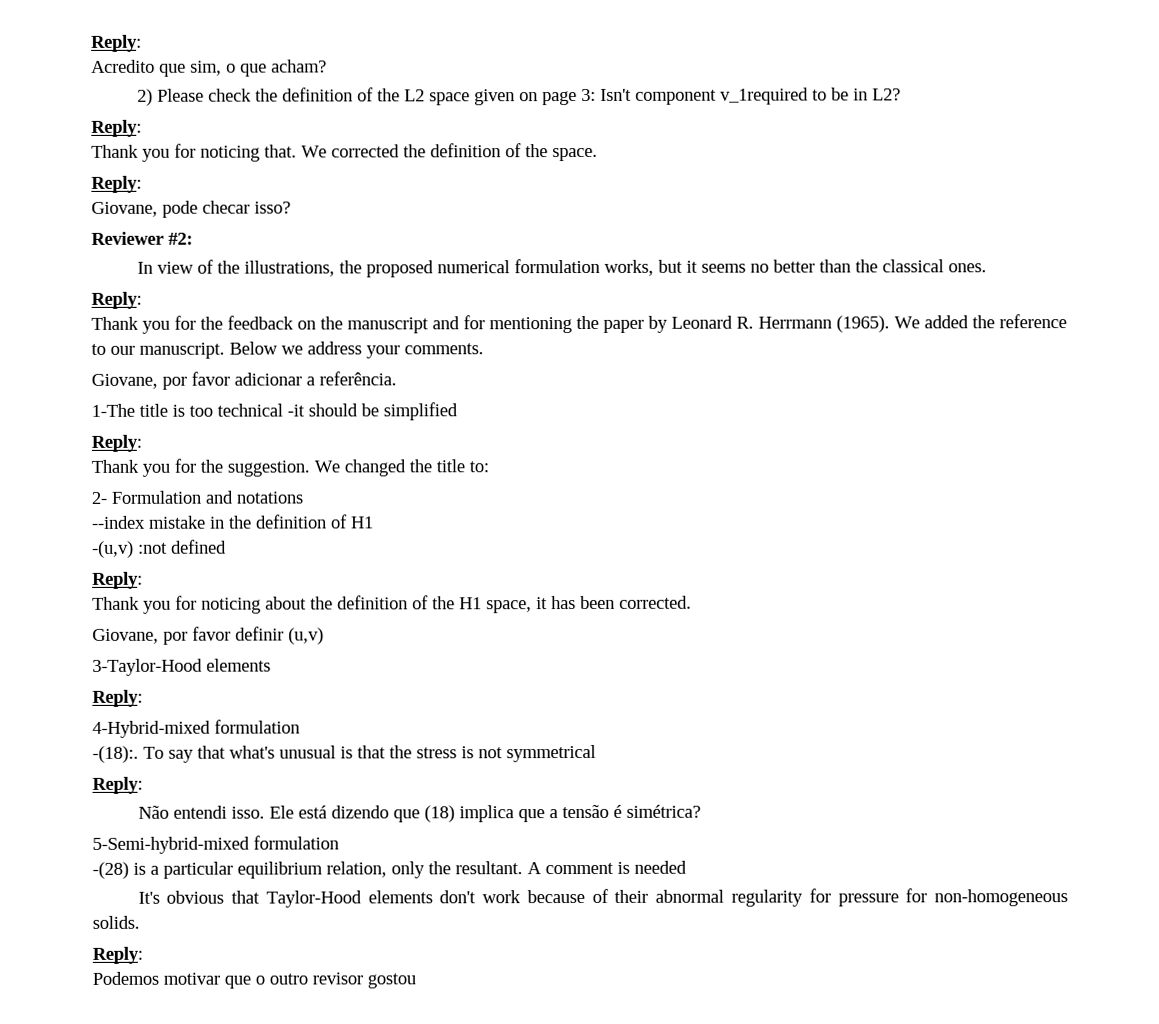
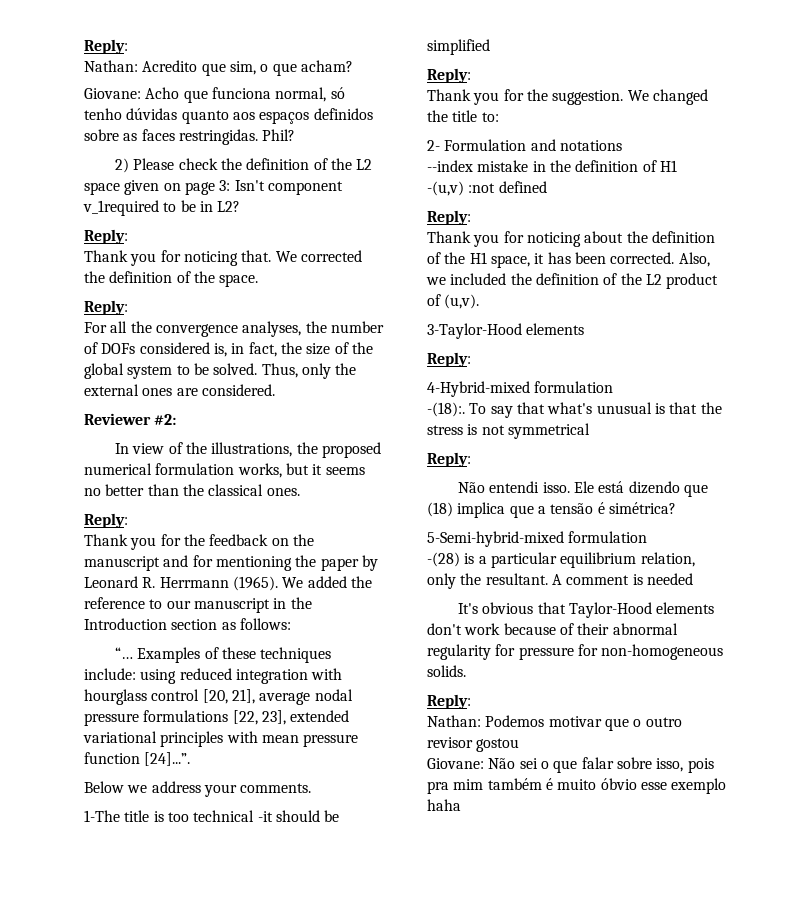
[91,34,142,52] Reply: // -> [84,39,128,54] [84,60,138,72] Reply: // Nathan:
(327, 66) none -> [84,87,345,103] [84,108,373,124] [84,129,296,145] // Giovane: Acho que funciona normal, só tenho dúvidas quanto aos espaços definidos sobre as faces restringidas. Phil?
[91,200,291,218] Giovane, pode checar isso? -> [84,321,384,337] [84,342,373,357] [84,363,357,379] [84,384,275,396] For all the convergence analyses, the number of DOFs considered is, in fact, the size of the global system to be solved. Thus, only the external ones are considered.
[139,342,225,359] manuscript. -> [193,597,312,613] [84,618,291,630] [114,647,332,663] [84,668,343,684] [84,689,353,705] [84,710,350,726] [83,731,359,747] [84,752,191,766] manuscript in the Introduction section as follows: // “… Examples of these techniques include: using reduced integration with hourglass control [20, 21], average nodal pressure formulations [22, 23], extended variational principles with mean pressure function [24]...”. //
[91,371,397,390] // Giovane, por favor adicionar a referência. -> (312, 788) none
[92,626,324,645] // Giovane, por favor definir (u,v) -> [678,252,710,267] [426,273,719,289] [427,294,480,309] Also, we included the definition of the L2 product of (u,v).
(143, 955) none -> [427,715,481,727] Nathan:
(416, 981) none -> [427,757,714,773] [427,778,727,794] [427,799,461,811] // Giovane: Não sei o que falar sobre isso, pois pra mim também é muito óbvio esse exemplo haha

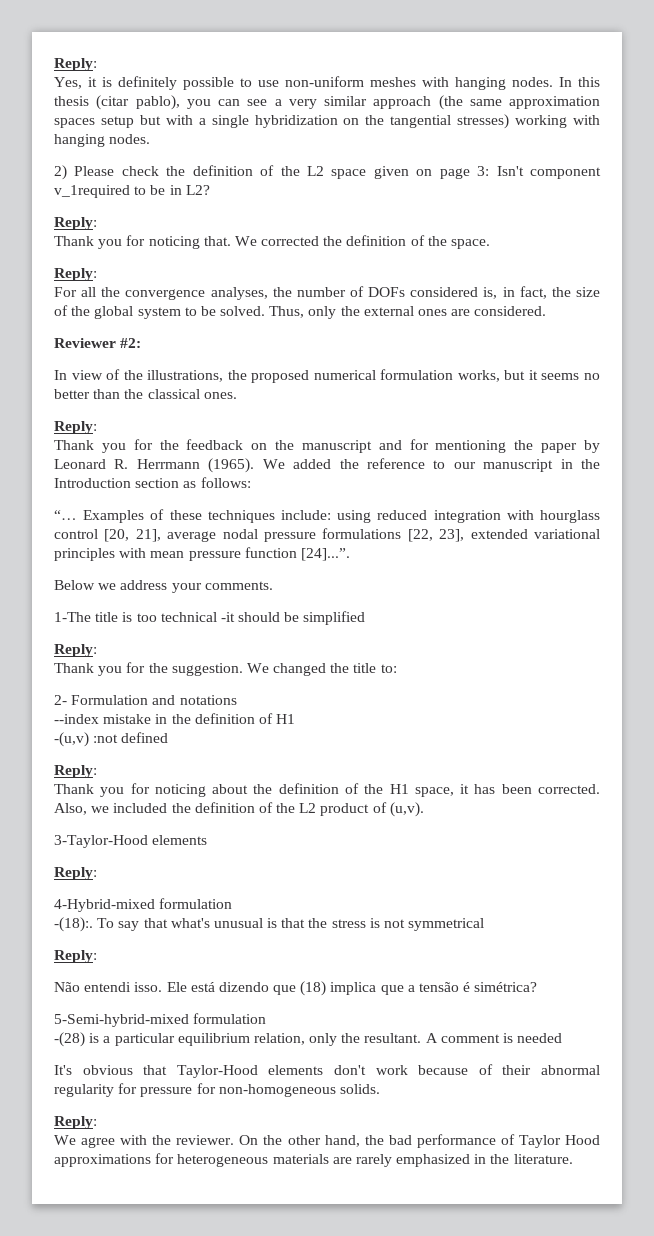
[84,39,128,54] [84,60,353,76] [84,87,345,103] [84,108,373,124] [84,129,296,145] Reply: // Nathan: Acredito que sim, o que acham? // Giovane: Acho que funciona normal, só tenho dúvidas quanto aos espaços definidos sobre as faces restringidas. Phil? -> [54,58,97,71] [54,76,600,90] [54,95,600,110] [54,114,601,129] [54,134,151,147] Reply: // Yes, it is definitely possible to use non-uniform meshes with hanging nodes. In this thesis (citar pablo), you can see a very similar approach (the same approximation spaces setup but with a single hybridization on the tangential stresses) working with hanging nodes.
[427,715,682,731] [427,737,520,752] [427,757,714,773] [427,778,727,794] [427,799,461,811] Nathan: Podemos motivar que o outro revisor gostou // Giovane: Não sei o que falar sobre isso, pois pra mim também é muito óbvio esse exemplo haha -> [54,1134,600,1148] [54,1153,573,1167] We agree with the reviewer. On the other hand, the bad performance of Taylor Hood approximations for heterogeneous materials are rarely emphasized in the literature.

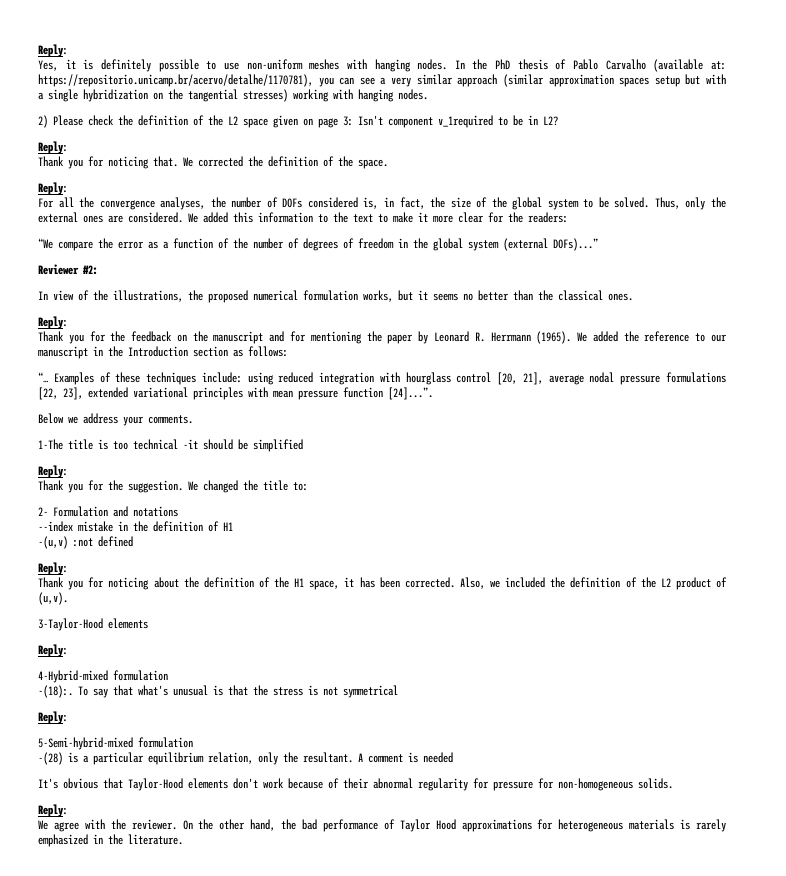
[578,77,600,87] [54,95,180,110] this thesis (citar pablo), -> [472,59,726,72] [38,74,313,87] the PhD thesis of Pablo Carvalho (available at: https://repositorio.unicamp.br/acervo/detalhe/1170781),
[438,95,502,110] (the same -> [502,74,544,87] (similar
(547, 311) none -> [188,212,568,223] [38,238,598,251] We added this information to the text to make it more clear for the readers: // “We compare the error as a function of the number of degrees of freedom in the global system (external DOFs)...”
[54,981,538,996] // Não entendi isso. Ele está dizendo que (18) implica que a tensão é simétrica? -> (68, 717) none
[332,1157,352,1164] are -> [680,819,691,830] is

